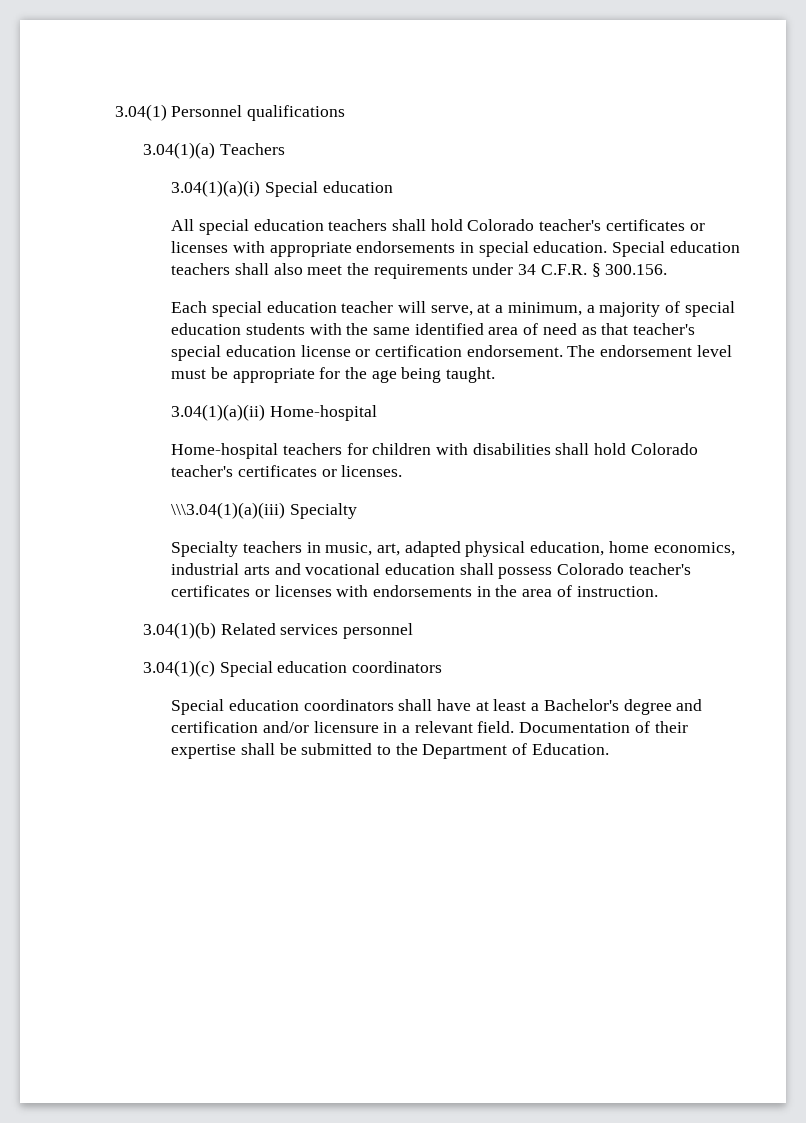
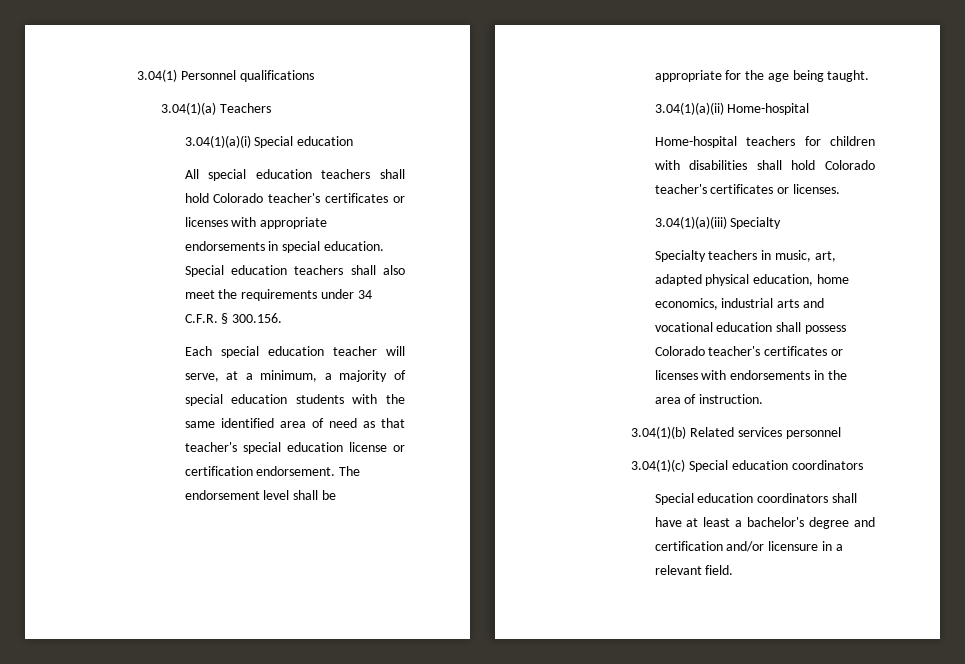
[171,369,207,379] must -> [293,490,319,500] shall
[171,502,286,519] \\\3.04(1)(a)(iii) -> [654,216,727,229] 3.04(1)(a)(iii)
[543,699,619,711] Bachelor's -> [747,517,805,527] bachelor's
[519,721,688,733] [171,743,609,759] Documentation of their expertise shall be submitted to the Department of Education. -> (734, 570) none

